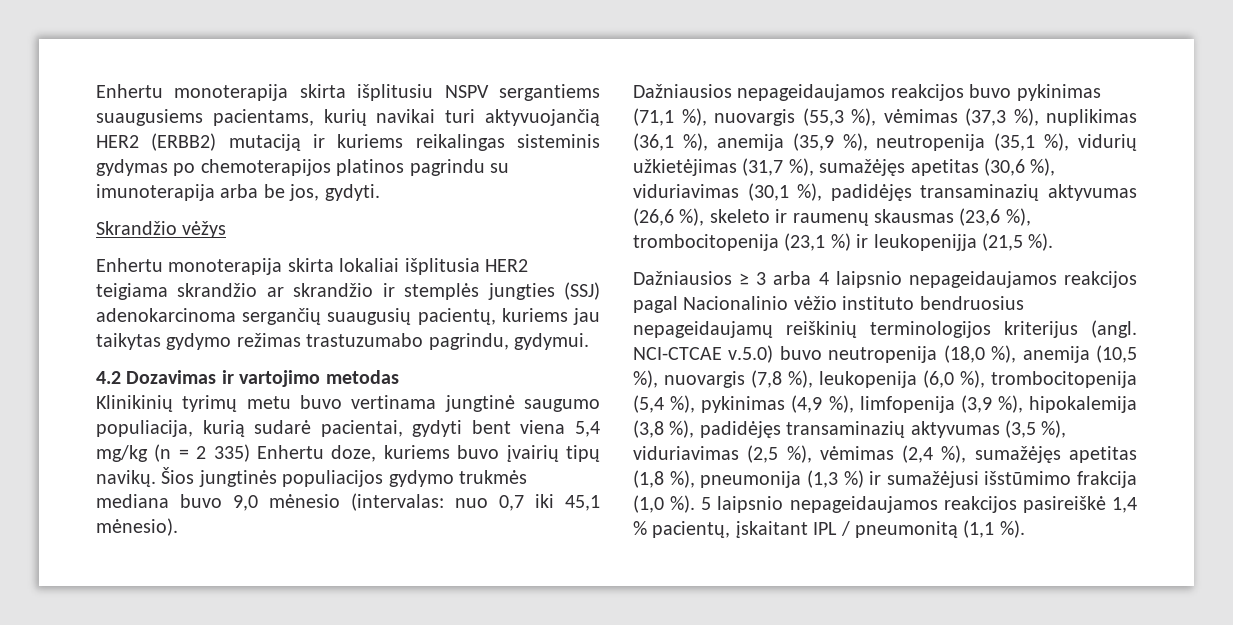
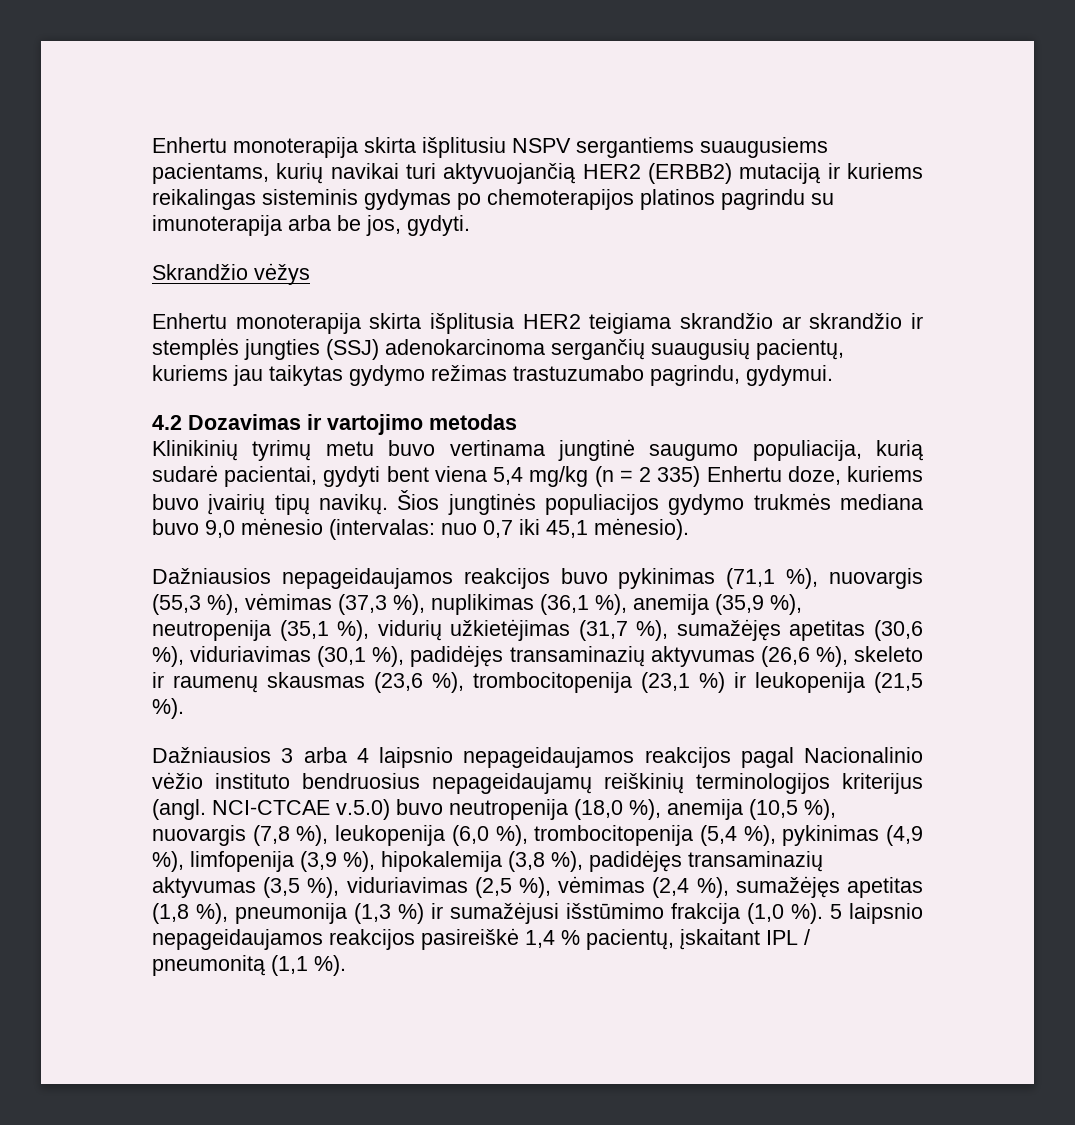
[339,258,400,272] lokaliai -> (422, 321) none
[873,234,977,251] leukopenijja -> [755,672,865,693] leukopenija
[739,273,750,285] ≥ -> (271, 755) none

